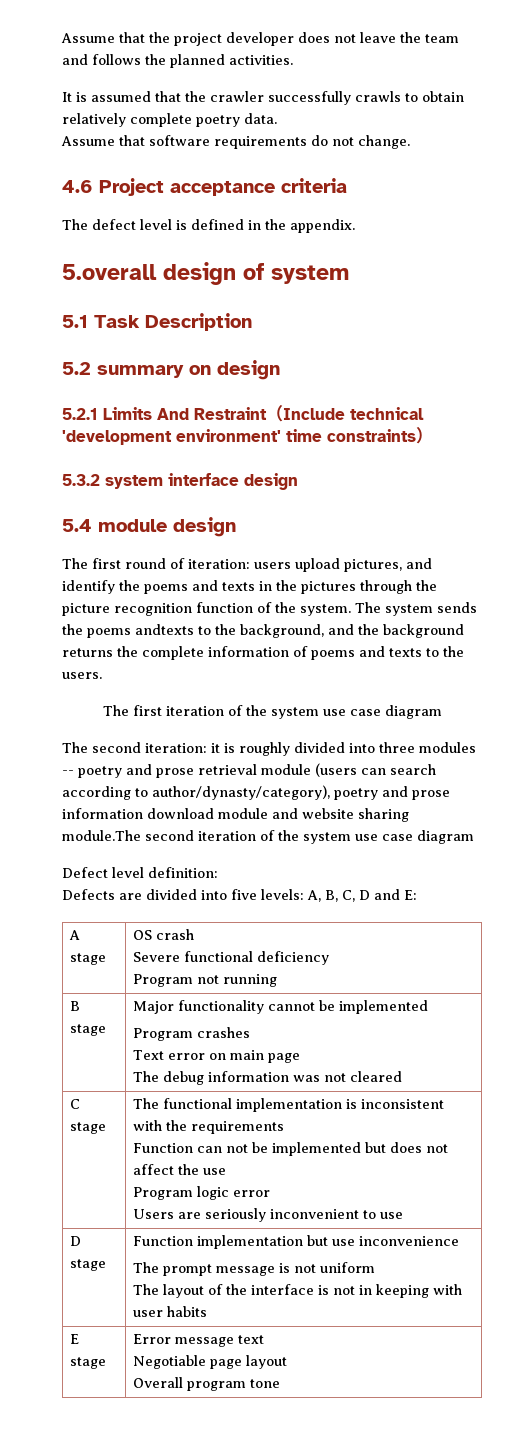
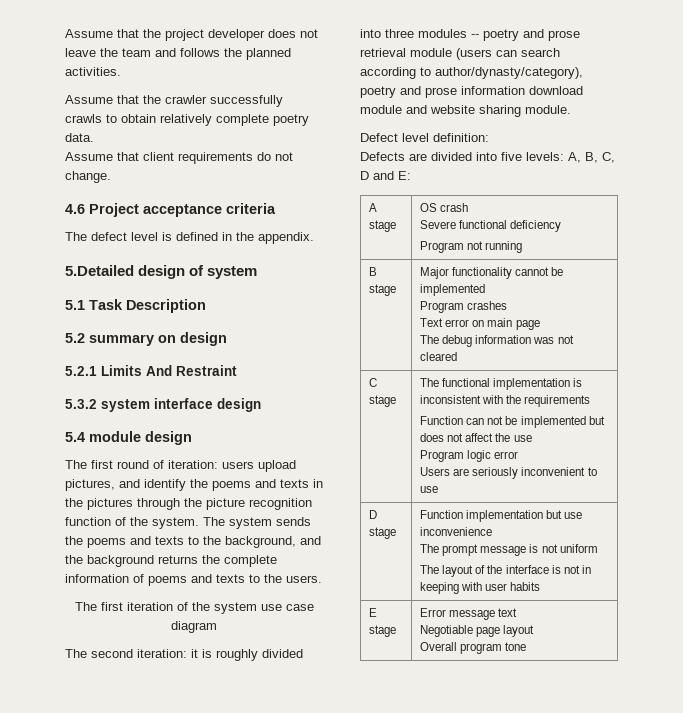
[62,91,151,102] It is assumed -> [65,95,113,104] Assume
[149,135,210,146] software -> [143,152,174,161] client
[62,264,157,280] 5.overall -> [65,265,134,276] 5.Detailed
[266,405,424,422] [62,427,433,445] （Include technical 'development environment' time constraints） -> (237, 370) none
[135,624,194,635] andtexts -> [130,536,184,545] and texts
[62,830,474,844] module.The second iteration of the system use case diagram -> [525,105,571,114] module.

